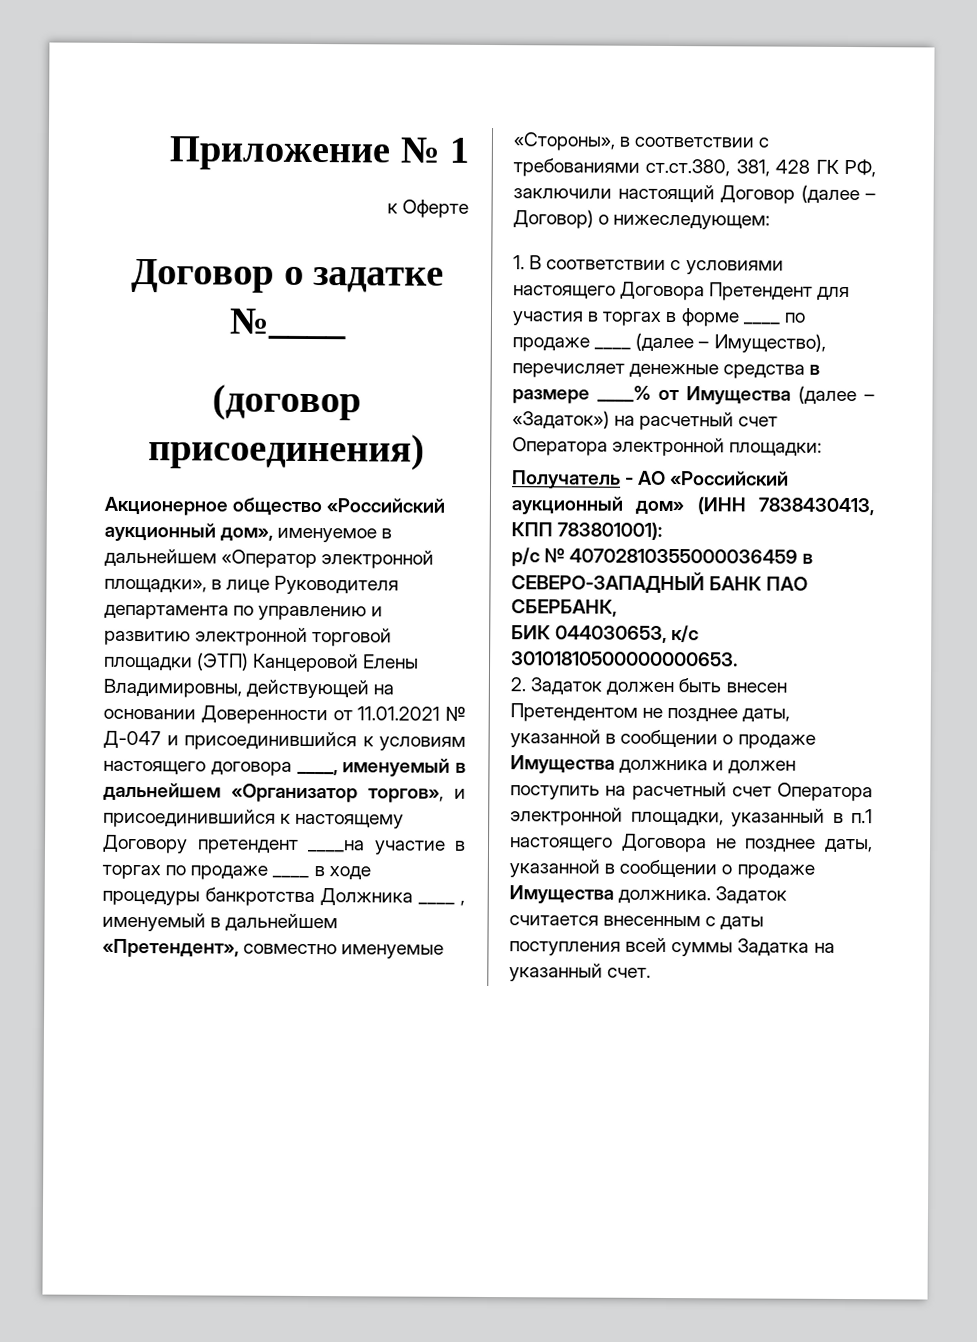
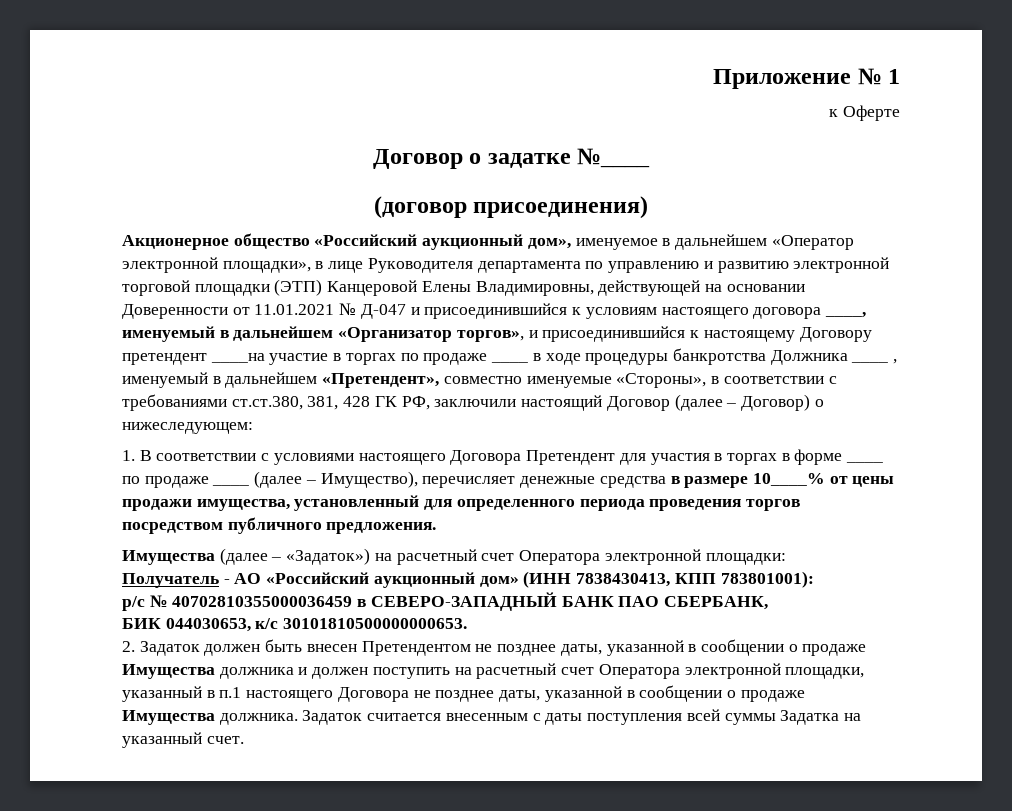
[597,385,680,402] ____% от -> [752,473,895,487] [122,495,801,511] [122,517,437,534] 10____% от цены продажи имущества, установленный для определенного периода проведения торгов посредством публичного предложения. //

